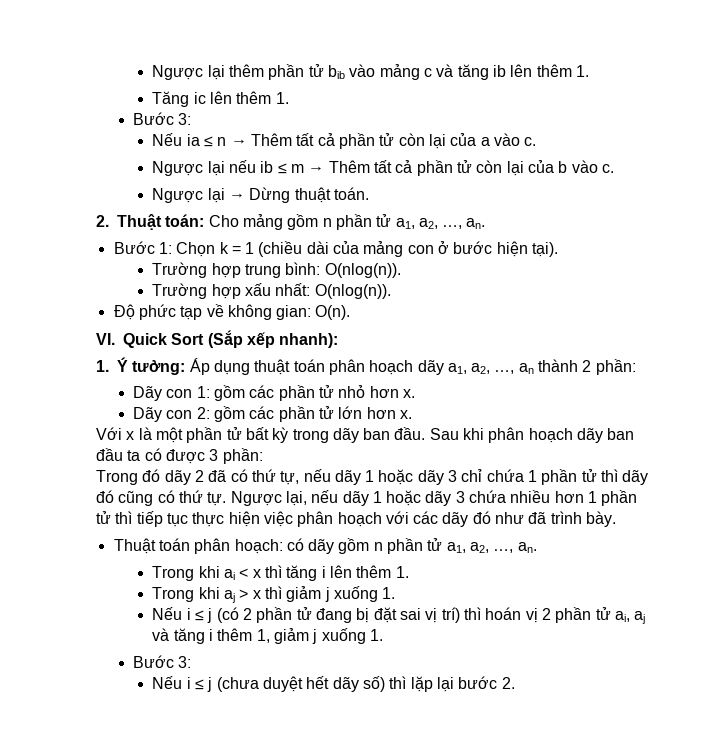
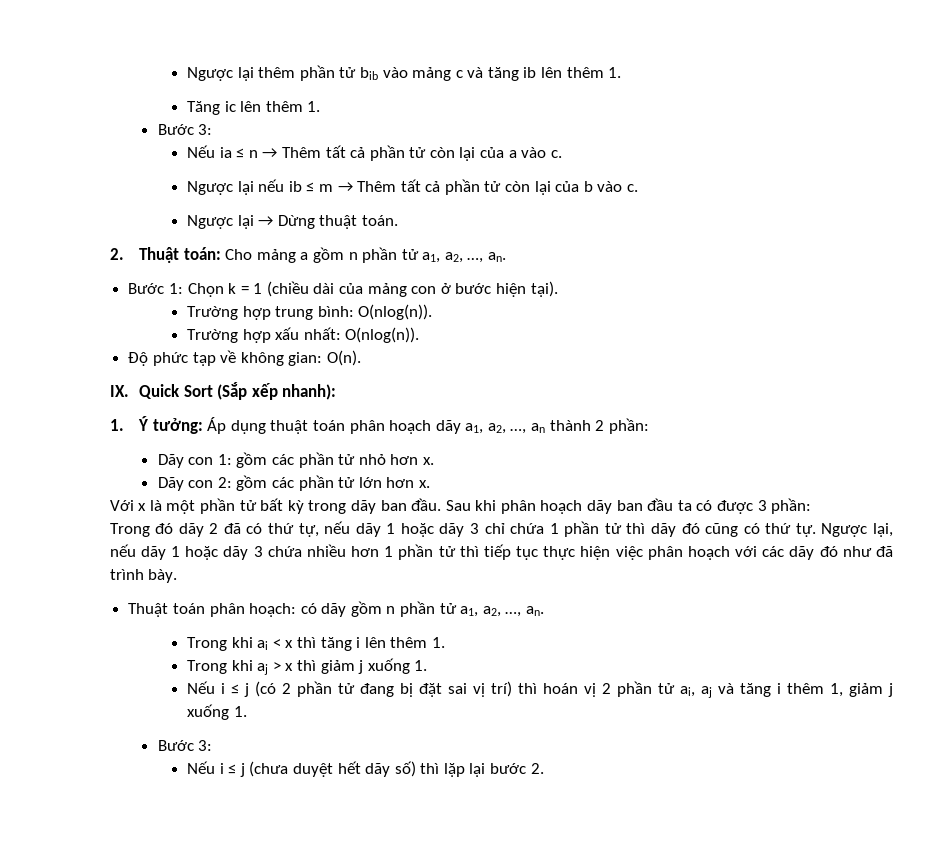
(283, 222) none -> [300,252,309,260] a
[95,333,115,345] VI. -> [109,385,129,397] IX.

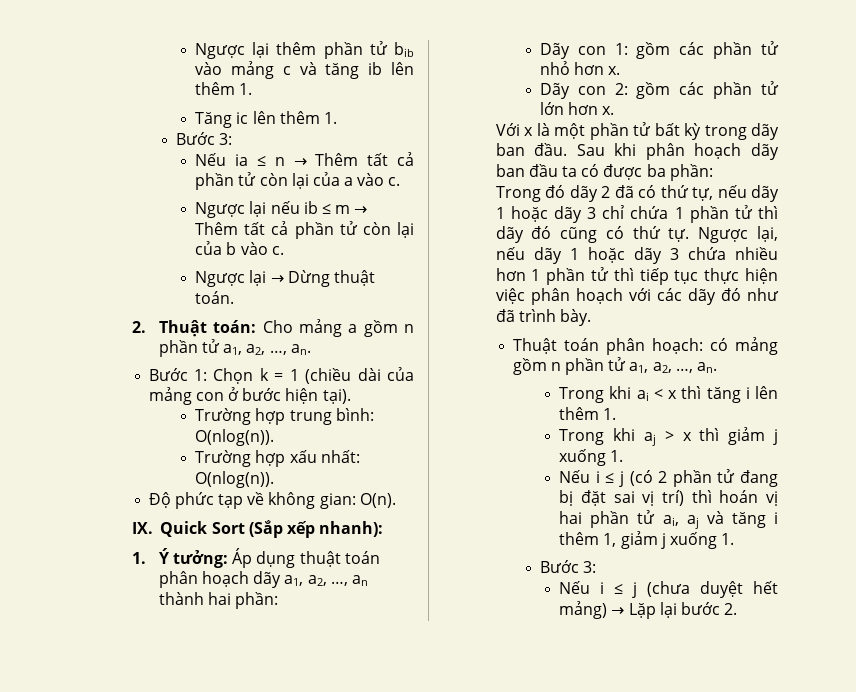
[595,420,605,431] 2 -> [208,592,232,605] hai
[757,500,767,511] 3 -> [646,164,666,177] ba
[321,603,347,617] dãy -> [735,337,778,355] mảng
[601,683,611,694] 2 -> [559,511,583,524] hai
[365,761,465,777] dãy số) thì lặp -> [559,601,656,619] mảng) → Lặp

